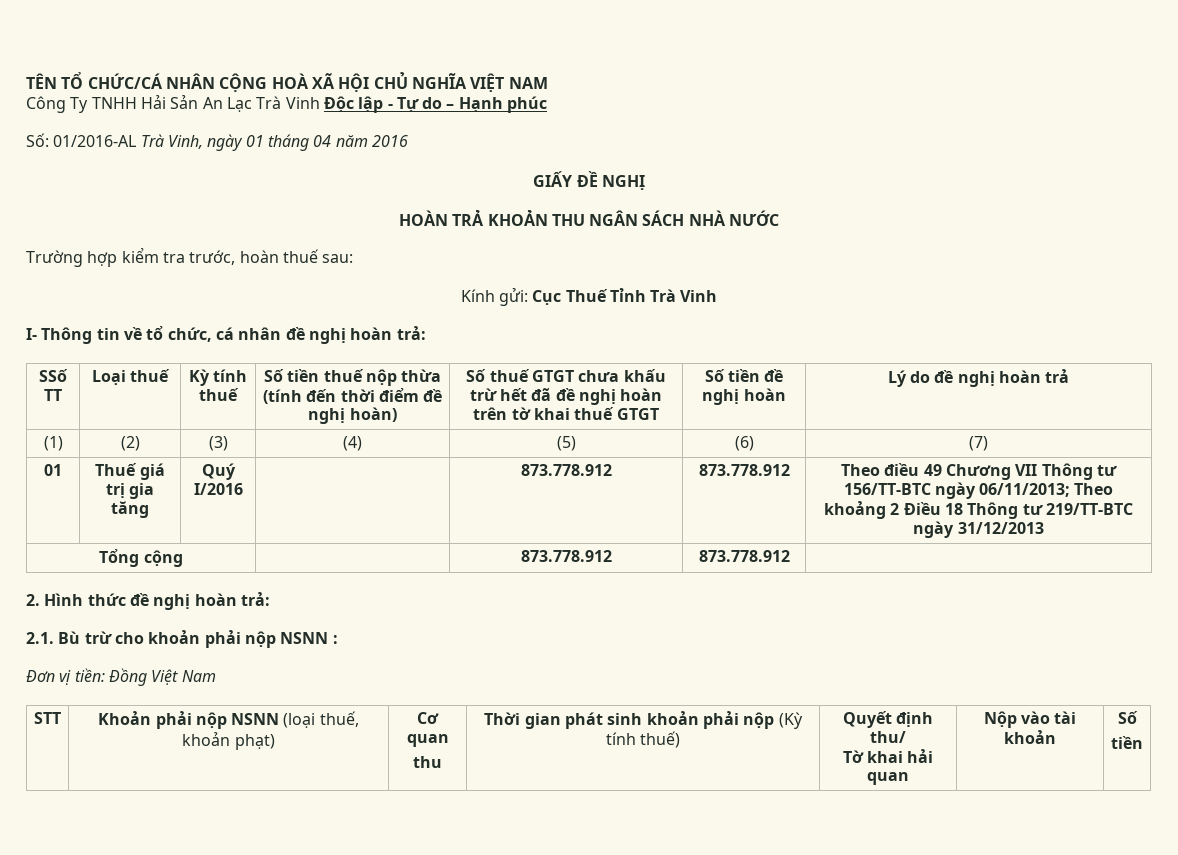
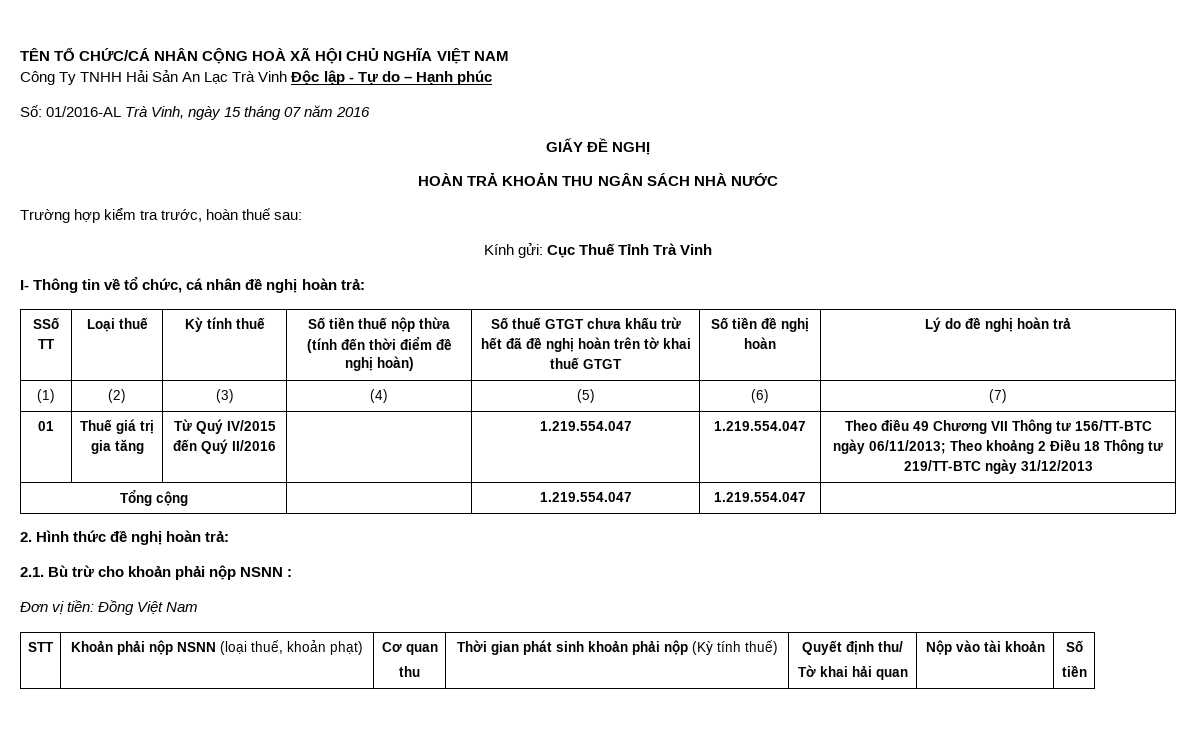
[245,134,332,151] 01 tháng 04 -> [224,106,302,120] 15 tháng 07
[201,463,236,480] [193,483,243,495] [520,464,612,476] [698,464,790,476] Quý I/2016 | | 873.778.912 | 873.778.912 -> [173,419,276,434] [173,439,276,454] [539,421,632,431] [714,421,806,431] Từ Quý IV/2015 đến Quý II/2016 | | 1.219.554.047 | 1.219.554.047
[520,550,612,562] [698,550,790,562] 873.778.912 | 873.778.912 -> [539,492,632,502] [714,492,806,502] 1.219.554.047 | 1.219.554.047

